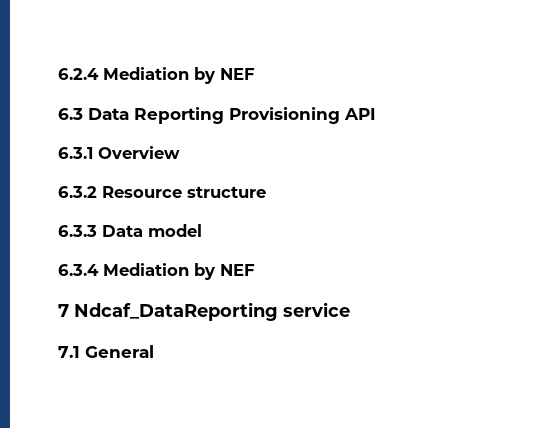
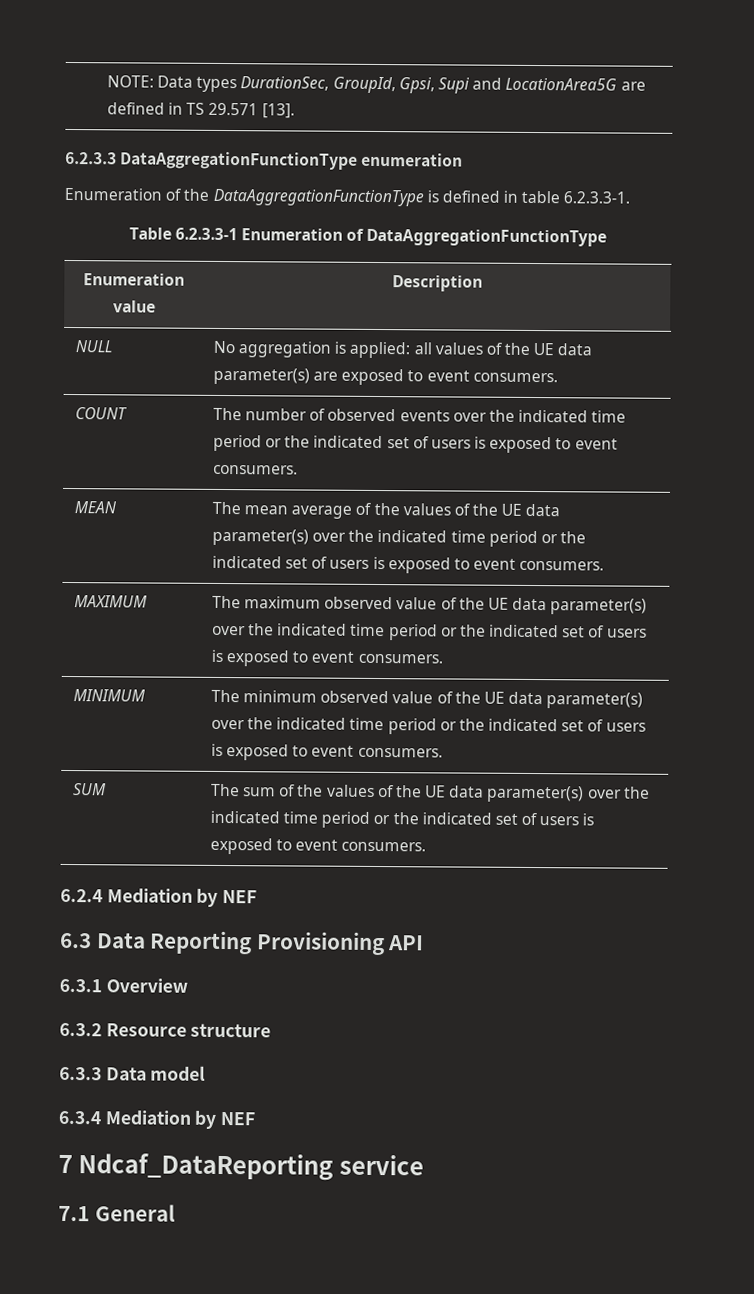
(58, 74) none -> [106,75,646,94] [106,102,295,119] [65,151,464,170] [64,187,631,207] [128,227,608,247] [83,273,185,286] [112,300,156,313] [391,275,483,292] [74,340,112,353] [212,340,593,359] [212,367,558,386] [74,407,128,420] [212,407,627,423] [212,434,618,454] [212,464,298,475] [73,501,117,514] [211,501,561,519] [211,528,587,548] [211,555,605,574] [73,595,148,608] [211,595,648,615] [211,623,647,641] [210,649,443,667] [72,689,146,702] [210,689,644,709] [210,717,646,735] [210,743,443,761] [72,783,107,796] [210,783,650,803] [209,810,595,828] [209,837,427,855] NOTE: Data types DurationSec, GroupId, Gpsi, Supi and LocationArea5G are defined in TS 29.571 [13]. // 6.2.3.3 DataAggregationFunctionType enumeration // Enumeration of the DataAggregationFunctionType is defined in table 6.2.3.3-1. // Table 6.2.3.3-1 Enumeration of DataAggregationFunctionType // Enumeration value | Description // NULL | No aggregation is applied: all values of the UE data parameter(s) are exposed to event consumers. // COUNT | The number of observed events over the indicated time period or the indicated set of users is exposed to event consumers. // MEAN | The mean average of the values of the UE data parameter(s) over the indicated time period or the indicated set of users is exposed to event consumers. // MAXIMUM | The maximum observed value of the UE data parameter(s) over the indicated time period or the indicated set of users is exposed to event consumers. // MINIMUM | The minimum observed value of the UE data parameter(s) over the indicated time period or the indicated set of users is exposed to event consumers. // SUM | The sum of the values of the UE data parameter(s) over the indicated time period or the indicated set of users is exposed to event consumers. //

